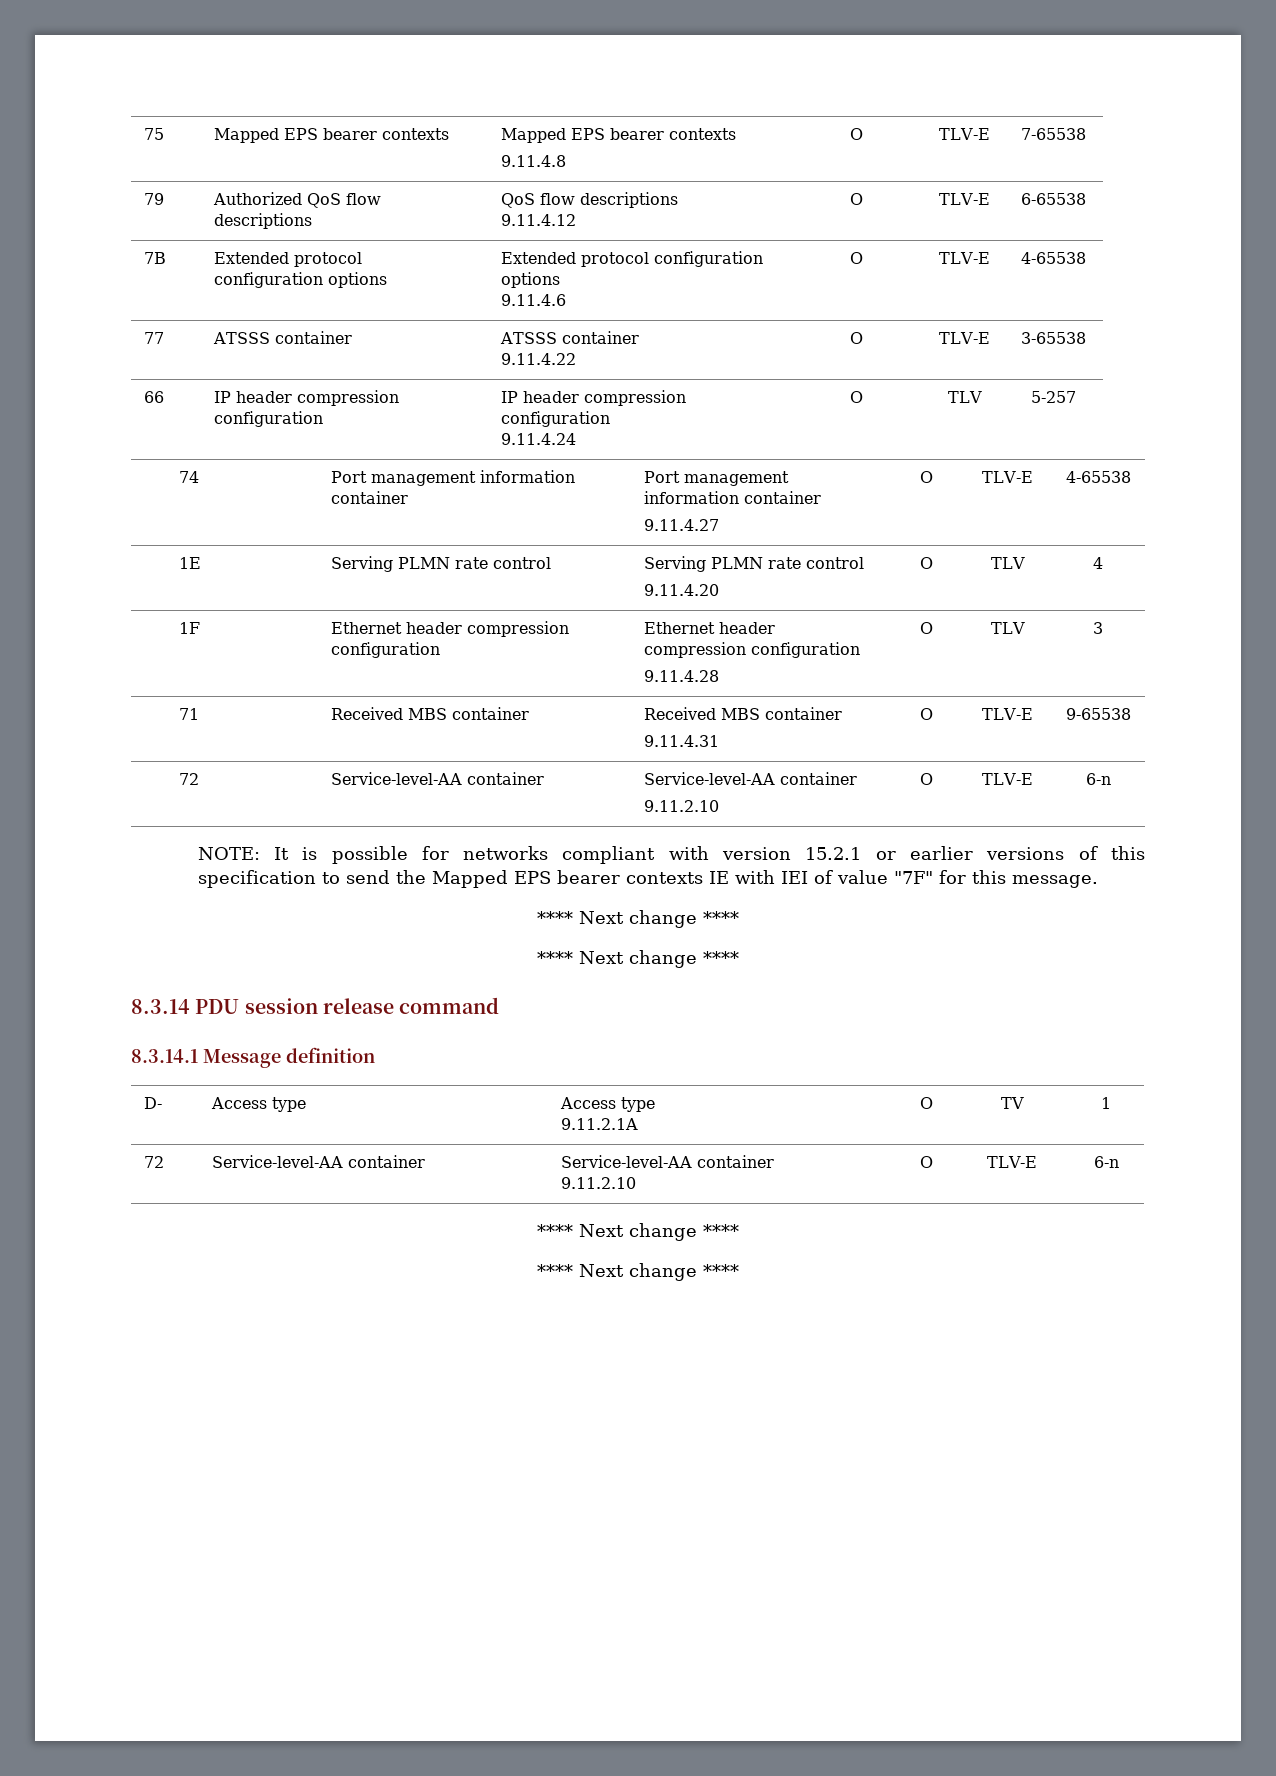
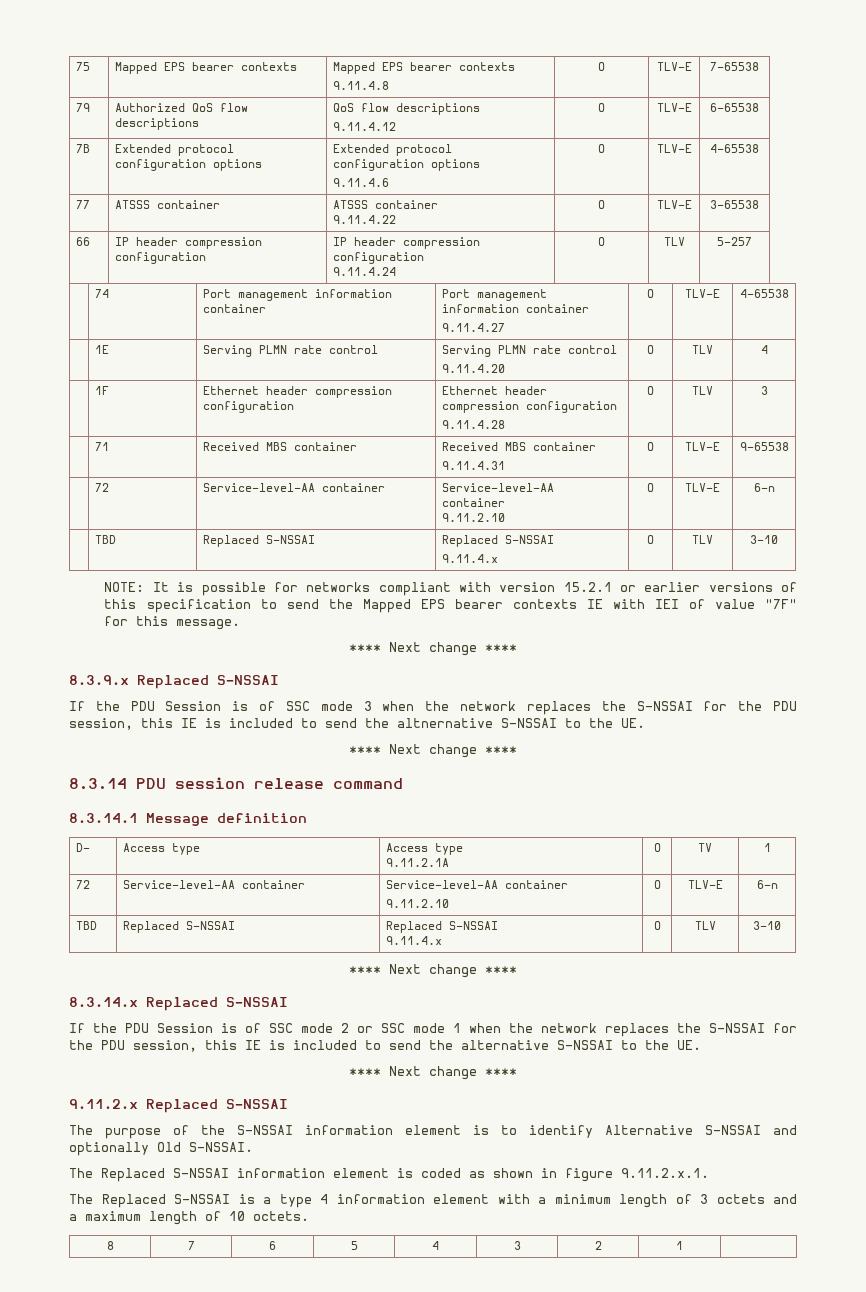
(1111, 779) none -> [94,535,116,544] [202,535,315,547] [441,535,554,547] [441,554,498,563] [647,535,654,544] [692,535,713,544] [750,535,778,544] // | TBD | Replaced S-NSSAI | Replaced S-NSSAI // 9.11.4.x | O | TLV | 3-10
(739, 917) none -> [69,675,279,689] [69,701,798,715] [69,718,645,730] // 8.3.9.x Replaced S-NSSAI // If the PDU Session is of SSC mode 3 when the network replaces the S-NSSAI for the PDU session, this IE is included to send the altnernative S-NSSAI to the UE.
[537,1223,739,1241] [537,1263,739,1281] // **** Next change **** // **** Next change **** -> [75,921,97,930] [122,921,235,933] [385,921,498,933] [385,936,442,945] [653,921,661,930] [694,921,716,930] [753,921,781,930] [349,964,517,978] [69,997,288,1011] [69,1023,797,1037] [69,1040,701,1052] [349,1066,517,1080] [69,1099,288,1113] [69,1125,797,1139] [69,1142,253,1156] [69,1168,709,1182] [69,1194,797,1208] [69,1211,309,1225] [106,1241,114,1250] [187,1241,195,1250] [269,1241,276,1250] [350,1241,358,1250] [432,1241,439,1250] [513,1241,521,1250] [594,1241,602,1250] [676,1241,683,1250] // TBD | Replaced S-NSSAI | Replaced S-NSSAI // 9.11.4.x | O | TLV | 3-10 // **** Next change **** // 8.3.14.x Replaced S-NSSAI // If the PDU Session is of SSC mode 2 or SSC mode 1 when the network replaces the S-NSSAI for the PDU session, this IE is included to send the alternative S-NSSAI to the UE. // **** Next change **** // 9.11.2.x Replaced S-NSSAI // The purpose of the S-NSSAI information element is to identify Alternative S-NSSAI and optionally Old S-NSSAI. // The Replaced S-NSSAI information element is coded as shown in figure 9.11.2.x.1. // The Replaced S-NSSAI is a type 4 information element with a minimum length of 3 octets and a maximum length of 10 octets. // 8 | 7 | 6 | 5 | 4 | 3 | 2 | 1 |

